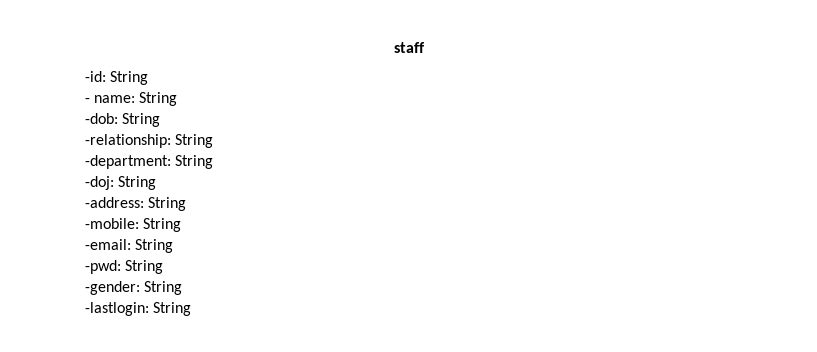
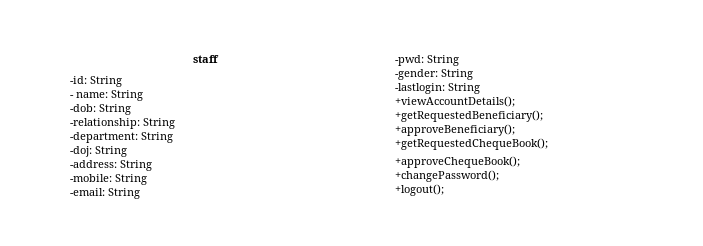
(191, 309) none -> [394,96,515,107] [394,110,543,122] [394,124,515,136] [394,138,548,150] [394,156,520,168] [394,170,499,182] [394,184,444,196] // +viewAccountDetails(); // +getRequestedBeneficiary(); // +approveBeneficiary(); // +getRequestedChequeBook(); // +approveChequeBook(); // +changePassword(); // +logout();

